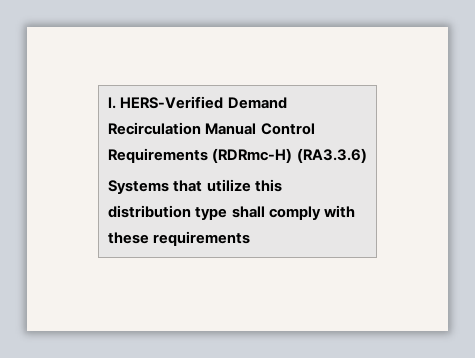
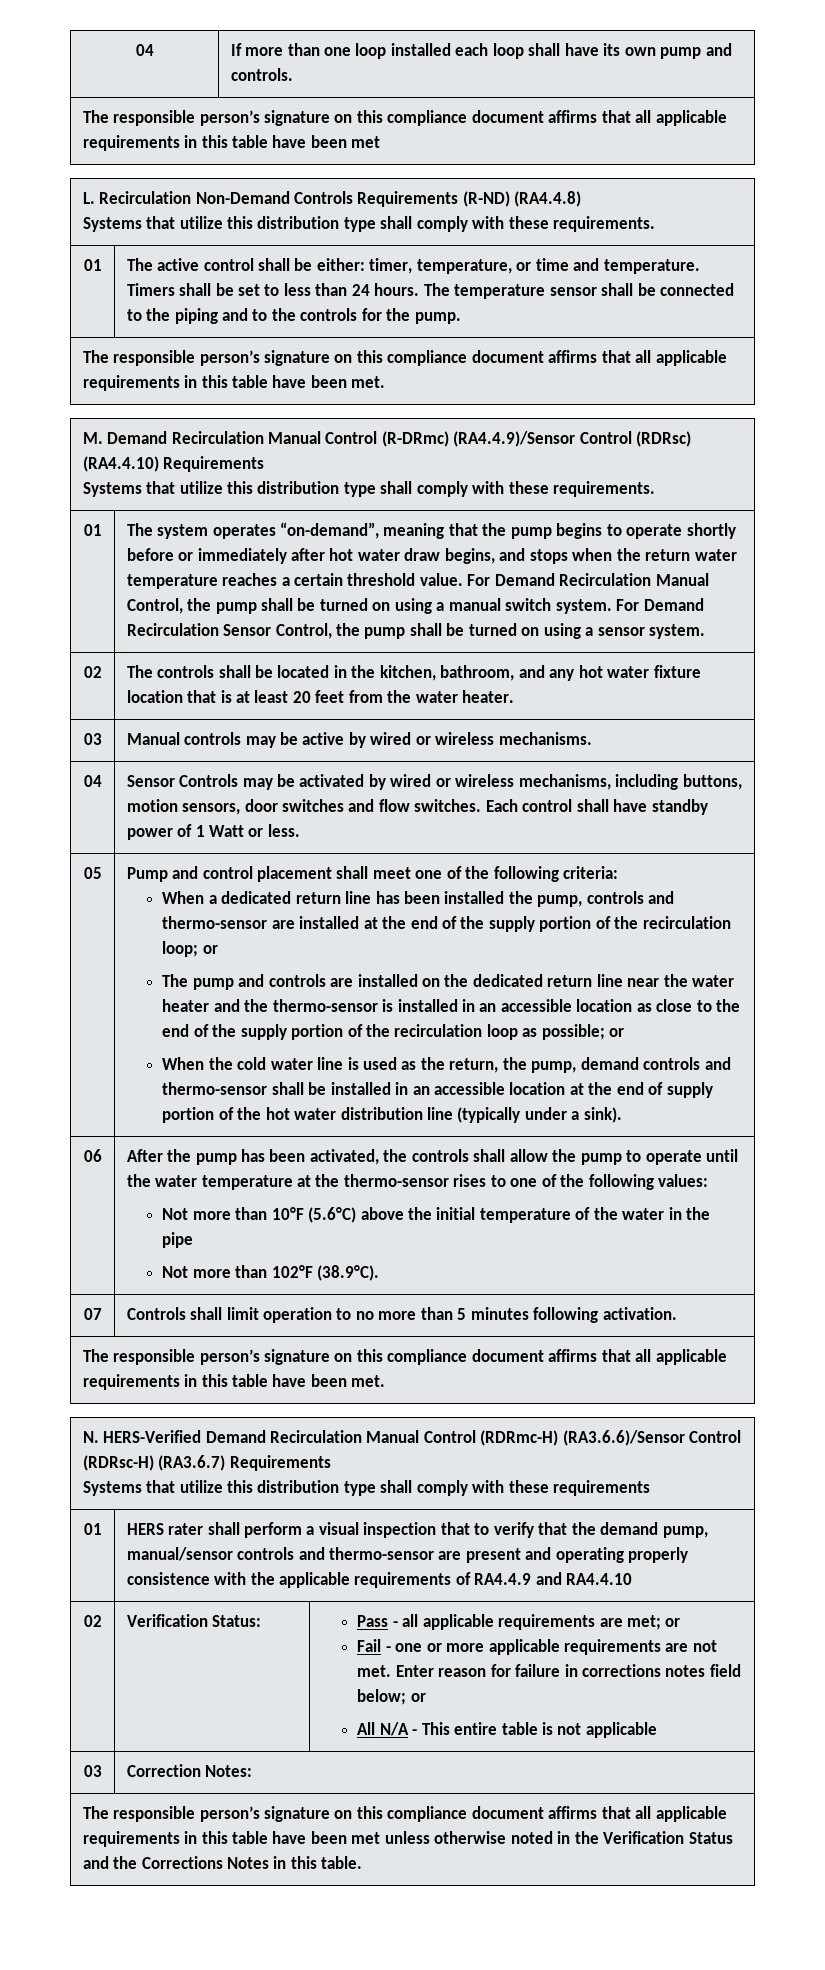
[108,97,117,109] I. -> [135,44,154,56] [230,43,732,59] [230,68,293,81] [82,110,727,126] [82,135,381,151] [82,191,582,207] [82,216,656,232] [83,259,102,271] [126,258,700,274] [126,283,735,299] [126,308,461,324] [82,350,727,366] [82,375,386,391] [82,431,692,447] [82,456,265,472] [82,481,656,497] [83,524,102,536] [126,522,736,539] [126,548,737,564] [126,573,709,589] [126,598,704,614] [126,623,706,639] [83,666,102,678] [126,665,701,681] [126,690,515,703] [83,733,102,745] [126,732,592,748] [83,775,102,787] [126,774,742,790] [126,799,708,815] [126,824,300,840] [83,867,102,879] [126,866,619,882] [162,891,675,907] [162,916,731,932] [162,941,218,957] [162,974,735,990] [162,999,741,1012] [162,1024,625,1040] [162,1057,731,1073] [162,1082,713,1098] [162,1107,622,1123] [83,1149,102,1162] [126,1149,739,1165] [126,1174,709,1190] [162,1207,711,1223] [162,1232,194,1248] [162,1265,380,1281] [83,1308,102,1320] [126,1307,677,1323] [82,1349,727,1365] [82,1374,386,1390] [82,1431,99,1443] 04 | If more than one loop installed each loop shall have its own pump and controls. // The responsible person’s signature on this compliance document affirms that all applicable requirements in this table have been met // L. Recirculation Non-Demand Controls Requirements (R-ND) (RA4.4.8) // Systems that utilize this distribution type shall comply with these requirements. // 01 | The active control shall be either: timer, temperature, or time and temperature. Timers shall be set to less than 24 hours. The temperature sensor shall be connected to the piping and to the controls for the pump. // The responsible person’s signature on this compliance document affirms that all applicable requirements in this table have been met. // M. Demand Recirculation Manual Control (R-DRmc) (RA4.4.9)/Sensor Control (RDRsc) (RA4.4.10) Requirements // Systems that utilize this distribution type shall comply with these requirements. // 01 | The system operates “on-demand”, meaning that the pump begins to operate shortly before or immediately after hot water draw begins, and stops when the return water temperature reaches a certain threshold value. For Demand Recirculation Manual Control, the pump shall be turned on using a manual switch system. For Demand Recirculation Sensor Control, the pump shall be turned on using a sensor system. // 02 | The controls shall be located in the kitchen, bathroom, and any hot water fixture location that is at least 20 feet from the water heater. // 03 | Manual controls may be active by wired or wireless mechanisms. // 04 | Sensor Controls may be activated by wired or wireless mechanisms, including buttons, motion sensors, door switches and flow switches. Each control shall have standby power of 1 Watt or less. // 05 | Pump and control placement shall meet one of the following criteria: // When a dedicated return line has been installed the pump, controls and thermo-sensor are installed at the end of the supply portion of the recirculation loop; or // The pump and controls are installed on the dedicated return line near the water heater and the thermo-sensor is installed in an accessible location as close to the end of the supply portion of the recirculation loop as possible; or // When the cold water line is used as the return, the pump, demand controls and thermo-sensor shall be installed in an accessible location at the end of supply portion of the hot water distribution line (typically under a sink). // 06 | After the pump has been activated, the controls shall allow the pump to operate until the water temperature at the thermo-sensor rises to one of the following values: // Not more than 10°F (5.6°C) above the initial temperature of the water in the pipe // Not more than 102°F (38.9°C). // 07 | Controls shall limit operation to no more than 5 minutes following activation. // The responsible person’s signature on this compliance document affirms that all applicable requirements in this table have been met. // N.
[108,148,367,163] Requirements (RDRmc-H) (RA3.3.6) -> [480,1430,742,1446] [82,1455,331,1471] (RDRmc-H) (RA3.6.6)/Sensor Control (RDRsc-H) (RA3.6.7) Requirements
(251, 238) none -> [83,1523,102,1535] [126,1522,708,1538] [126,1547,689,1563] [126,1572,633,1588] [83,1615,102,1627] [126,1614,262,1627] [357,1614,681,1630] [357,1639,717,1655] [357,1664,741,1677] [357,1689,426,1705] [357,1722,657,1738] [83,1765,102,1777] [126,1764,253,1777] [82,1806,727,1822] [82,1831,733,1847] [82,1856,363,1869] // 01 | HERS rater shall perform a visual inspection that to verify that the demand pump, manual/sensor controls and thermo-sensor are present and operating properly consistence with the applicable requirements of RA4.4.9 and RA4.4.10 // 02 | Verification Status: | Pass - all applicable requirements are met; or // Fail - one or more applicable requirements are not met. Enter reason for failure in corrections notes field below; or // All N/A - This entire table is not applicable // 03 | Correction Notes: // The responsible person’s signature on this compliance document affirms that all applicable requirements in this table have been met unless otherwise noted in the Verification Status and the Corrections Notes in this table.

